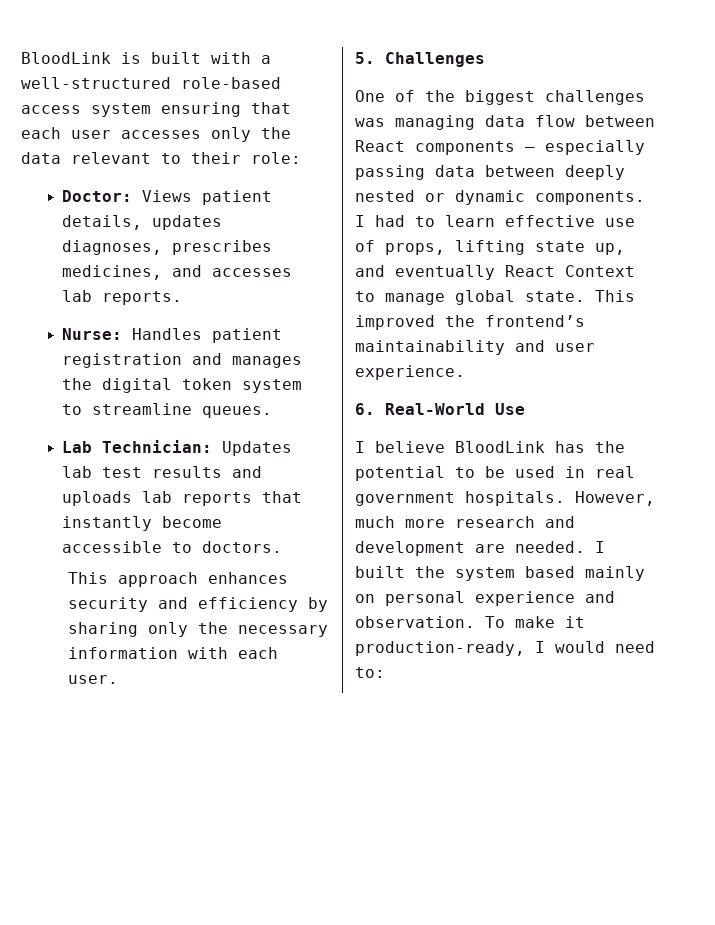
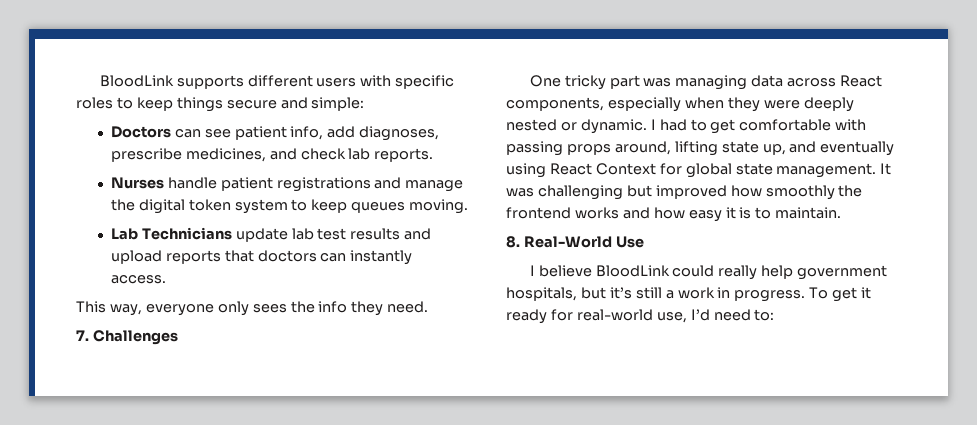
[21,52,271,64] [21,77,281,89] [21,102,291,117] [21,127,291,142] [21,152,301,164] [62,190,273,205] [62,215,223,230] [62,240,273,255] BloodLink is built with a well-structured role-based access system ensuring that each user accesses only the data relevant to their role: // Doctor: Views patient details, updates diagnoses, prescribes -> [99,75,455,89] [76,97,365,112] [110,126,440,141] [110,148,182,162] BloodLink supports different users with specific roles to keep things secure and simple: // Doctors can see patient info, add diagnoses, prescribe
[212,268,293,277] accesses -> [300,148,346,160] check
[62,328,283,343] [62,353,303,368] Nurse: Handles patient registration and manages -> [110,177,464,192] Nurses handle patient registrations and manage
[92,403,273,418] streamline queues. -> [311,199,469,214] keep queues moving.
[102,440,293,456] Technician: Updates -> [141,227,288,242] Technicians update
[62,491,303,506] [62,516,223,531] [62,541,283,553] [68,572,289,587] [68,597,329,612] [68,622,329,637] [68,647,279,659] [68,675,119,684] [355,52,485,67] [355,90,645,105] [355,115,655,130] [355,140,645,155] [355,165,555,180] uploads lab reports that instantly become accessible to doctors. // This approach enhances security and efficiency by sharing only the necessary information with each user. // 5. Challenges // One of the biggest challenges was managing data flow between React components — especially passing data between -> [110,250,413,265] [110,275,166,284] [76,301,429,316] [76,330,178,345] [529,75,883,90] [506,97,800,112] upload reports that doctors can instantly access. // This way, everyone only sees the info they need. // 7. Challenges // One tricky part was managing data across React components, especially when they were
[455,190,645,205] dynamic components. -> [580,119,647,134] dynamic.
[445,215,635,227] [355,240,445,255] learn effective use of props, -> [710,119,867,134] [506,141,671,156] get comfortable with passing props around,
(495, 272) none -> [506,163,546,178] using
[355,290,635,305] [355,315,585,330] [355,340,595,355] [355,365,465,380] [355,403,375,415] to manage global state. This improved the frontend’s maintainability and user experience. // 6. -> [659,163,892,178] [506,185,863,200] [506,207,842,222] [506,236,520,248] for global state management. It was challenging but improved how smoothly the frontend works and how easy it is to maintain. // 8.
[555,441,625,453] [355,466,635,481] [355,491,655,506] [355,516,575,528] [355,541,605,556] [355,566,645,581] [355,591,615,606] [355,616,585,628] [355,641,605,656] has the potential to be used in real government hospitals. However, much more research and development are needed. I built the system based mainly on personal experience and observation. To make it production-ready, I would -> [672,265,888,280] [506,287,872,302] [506,309,710,324] could really help government hospitals, but it’s still a work in progress. To get it ready for real-world use, I’d

